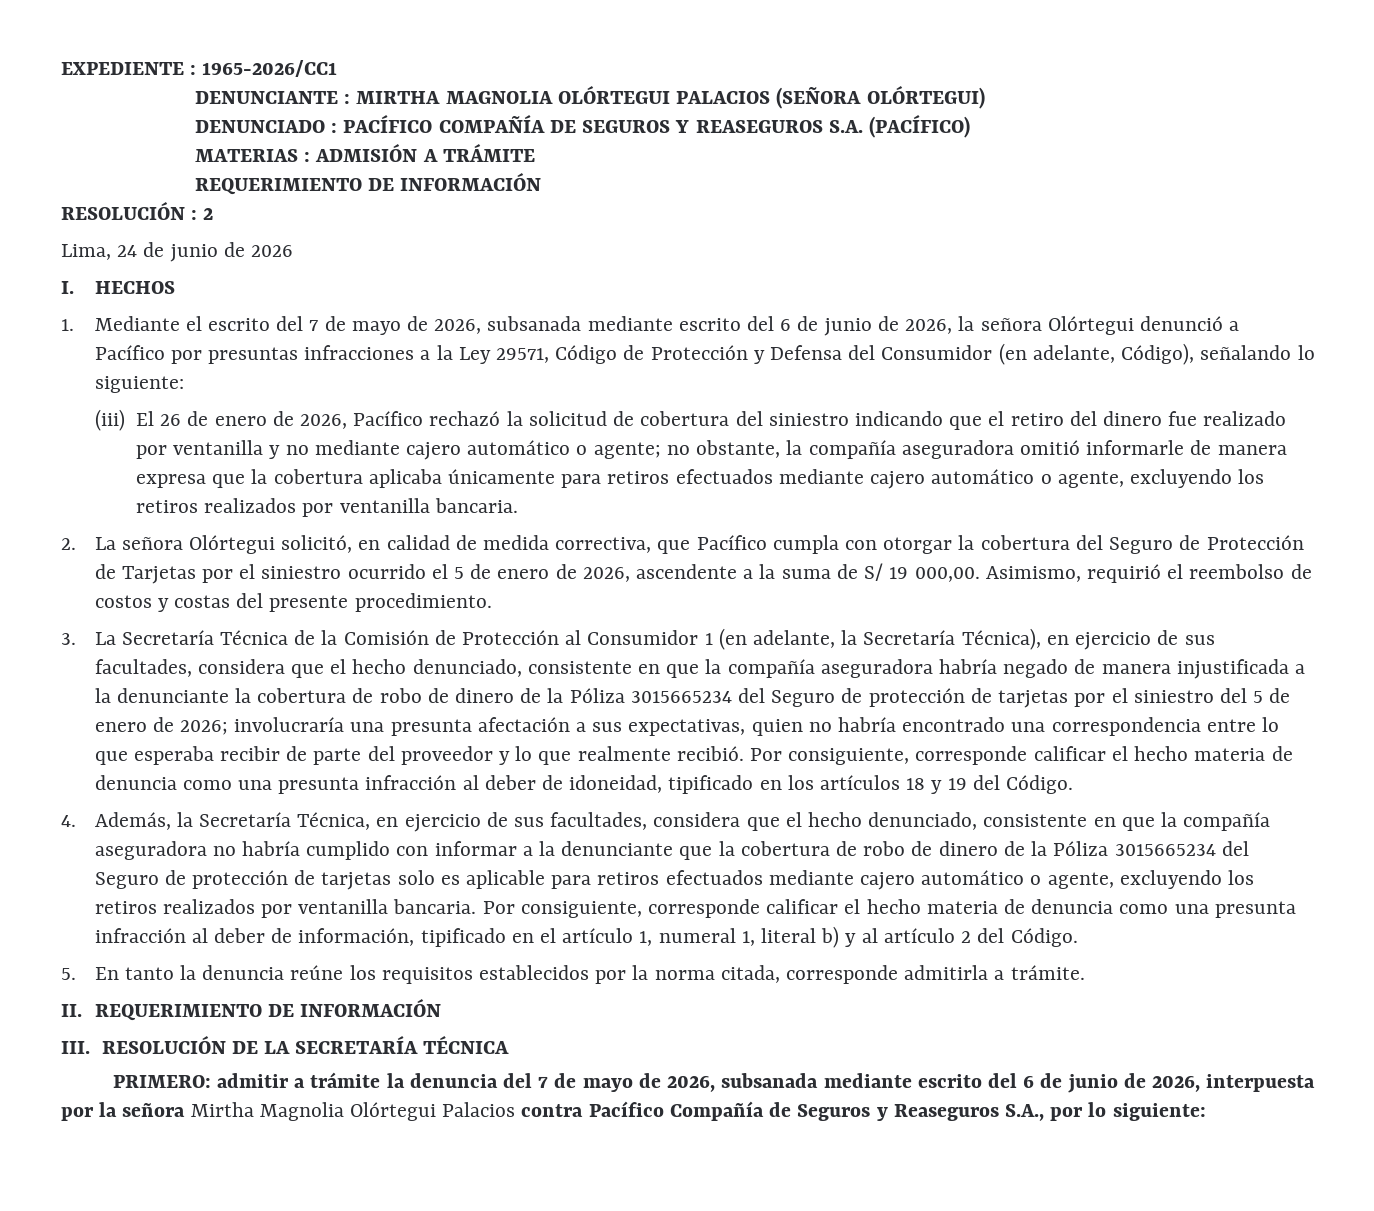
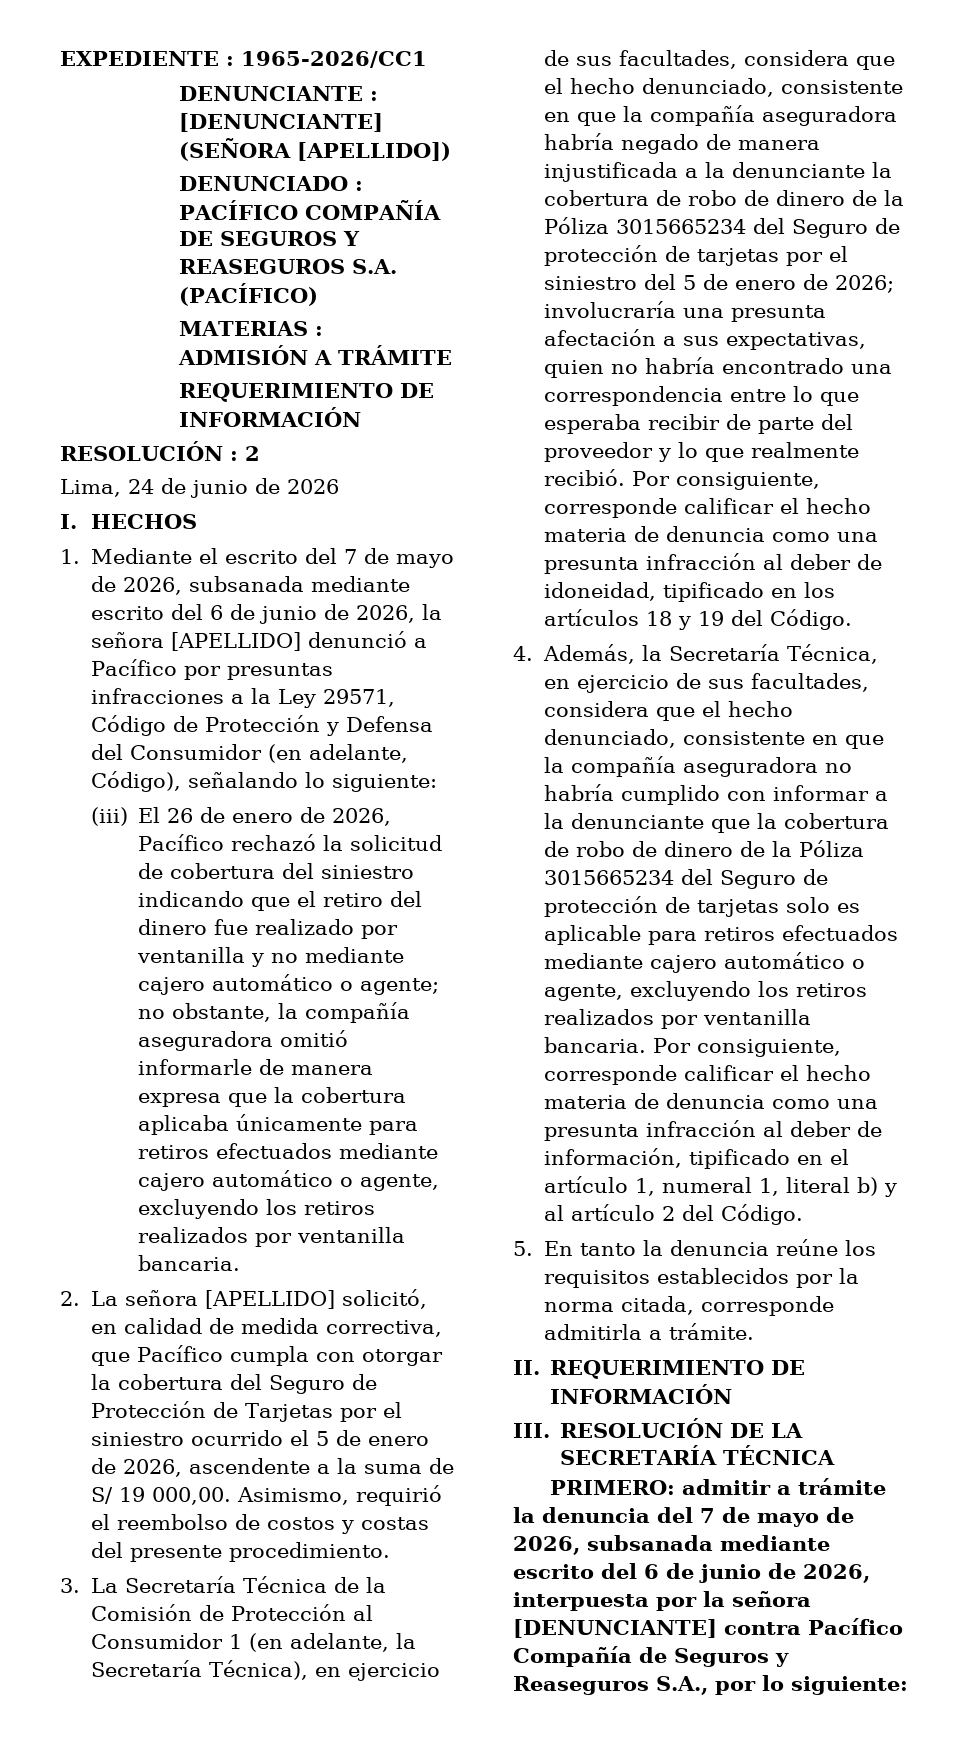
[356,86,985,109] MIRTHA MAGNOLIA OLÓRTEGUI PALACIOS (SEÑORA OLÓRTEGUI) -> [178,113,383,132] [178,138,451,161] [DENUNCIANTE] (SEÑORA [APELLIDO])
[1047,316,1134,335] Olórtegui -> [170,632,301,651] [APELLIDO]
[188,535,275,554] Olórtegui -> [204,1290,335,1309] [APELLIDO]
[190,1102,516,1121] Mirtha Magnolia Olórtegui Palacios -> [513,1619,717,1638] [DENUNCIANTE]

